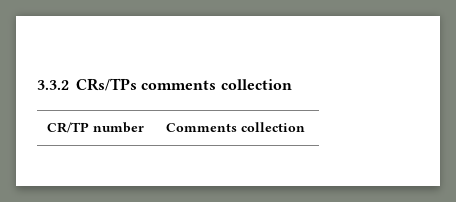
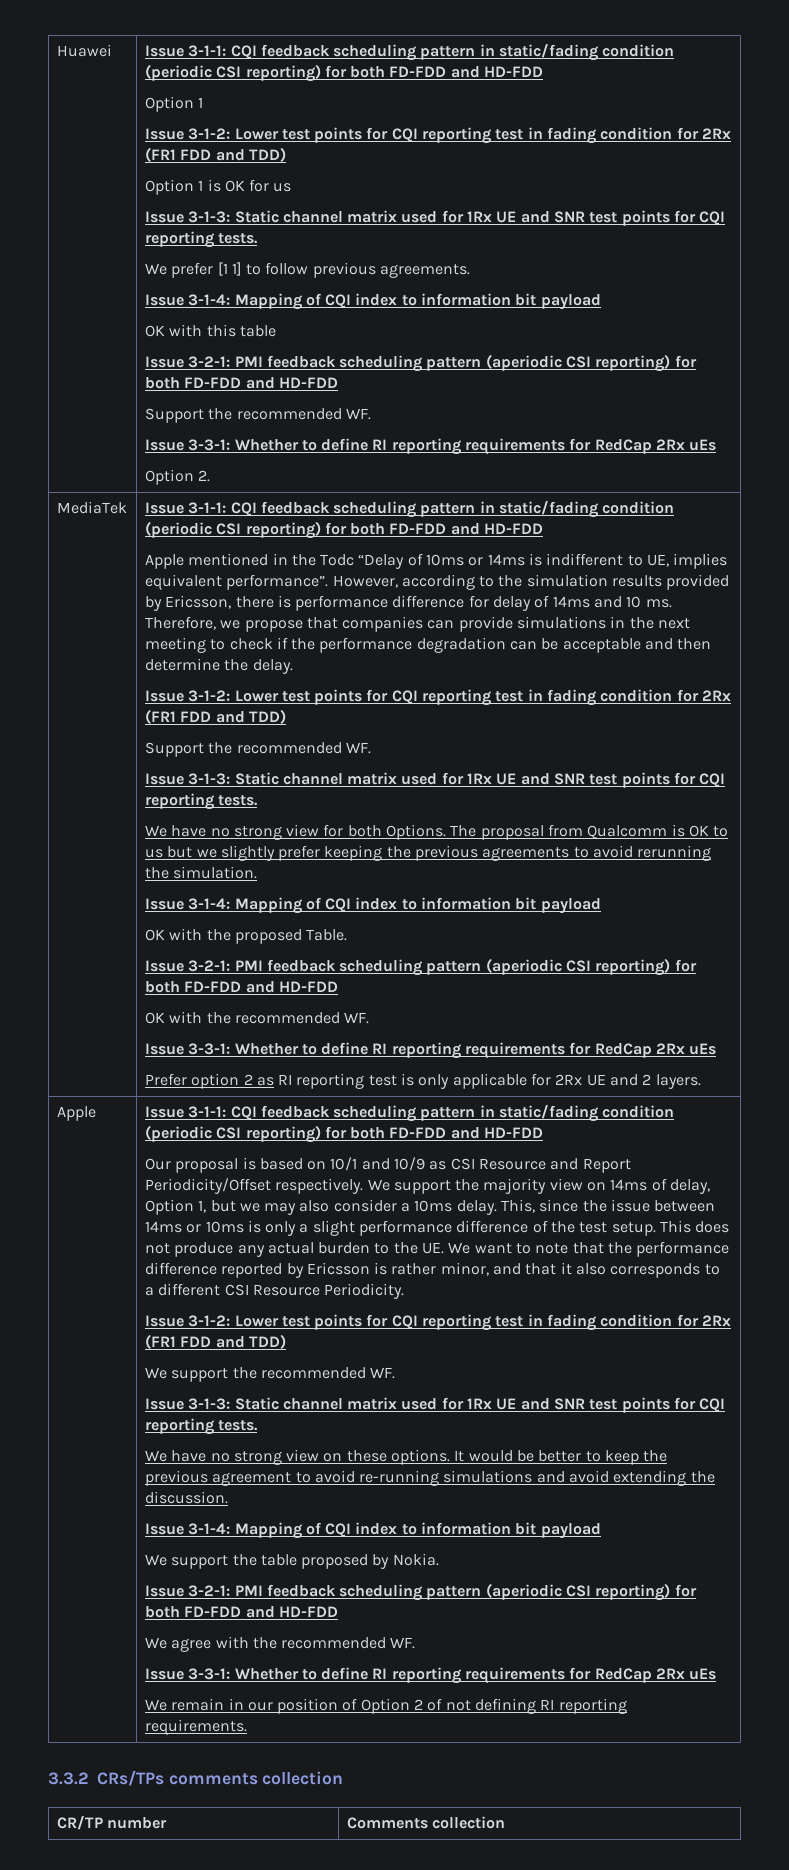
(37, 85) none -> [56,44,112,57] [144,44,675,61] [144,64,544,82] [144,96,204,112] [144,127,732,144] [144,147,286,162] [144,179,292,195] [144,210,726,226] [144,231,259,248] [144,262,471,278] [144,293,601,310] [144,324,276,337] [144,354,697,372] [144,377,338,389] [144,408,371,423] [144,438,717,455] [144,469,211,485] [56,501,127,514] [144,501,675,518] [144,521,544,539] [144,553,728,569] [144,574,730,590] [144,595,672,611] [144,616,691,632] [144,637,712,653] [144,658,293,674] [144,689,732,706] [144,709,286,724] [144,742,371,757] [144,772,726,788] [144,793,259,810] [144,824,729,840] [144,845,712,861] [144,866,258,879] [144,897,601,914] [144,928,348,944] [144,958,697,976] [144,981,338,993] [144,1011,370,1024] [144,1042,717,1059] [144,1073,701,1089] [56,1106,96,1121] [144,1105,675,1122] [144,1125,544,1143] [144,1157,631,1173] [144,1178,711,1194] [144,1199,716,1215] [144,1220,730,1236] [144,1241,730,1257] [144,1262,720,1278] [144,1283,405,1299] [144,1314,732,1331] [144,1334,286,1349] [144,1367,396,1382] [144,1397,726,1413] [144,1418,259,1435] [144,1449,668,1465] [144,1470,715,1486] [144,1491,228,1504] [144,1522,601,1539] [144,1553,439,1569] [144,1583,697,1601] [144,1606,338,1618] [144,1636,416,1652] [144,1667,717,1684] [144,1698,627,1714] [144,1719,247,1735] Huawei | Issue 3-1-1: CQI feedback scheduling pattern in static/fading condition (periodic CSI reporting) for both FD-FDD and HD-FDD // Option 1 // Issue 3-1-2: Lower test points for CQI reporting test in fading condition for 2Rx (FR1 FDD and TDD) // Option 1 is OK for us // Issue 3-1-3: Static channel matrix used for 1Rx UE and SNR test points for CQI reporting tests. // We prefer [1 1] to follow previous agreements. // Issue 3-1-4: Mapping of CQI index to information bit payload // OK with this table // Issue 3-2-1: PMI feedback scheduling pattern (aperiodic CSI reporting) for both FD-FDD and HD-FDD // Support the recommended WF. // Issue 3-3-1: Whether to define RI reporting requirements for RedCap 2Rx uEs // Option 2. // MediaTek | Issue 3-1-1: CQI feedback scheduling pattern in static/fading condition (periodic CSI reporting) for both FD-FDD and HD-FDD // Apple mentioned in the Todc “Delay of 10ms or 14ms is indifferent to UE, implies equivalent performance”. However, according to the simulation results provided by Ericsson, there is performance difference for delay of 14ms and 10 ms. Therefore, we propose that companies can provide simulations in the next meeting to check if the performance degradation can be acceptable and then determine the delay. // Issue 3-1-2: Lower test points for CQI reporting test in fading condition for 2Rx (FR1 FDD and TDD) // Support the recommended WF. // Issue 3-1-3: Static channel matrix used for 1Rx UE and SNR test points for CQI reporting tests. // We have no strong view for both Options. The proposal from Qualcomm is OK to us but we slightly prefer keeping the previous agreements to avoid rerunning the simulation. // Issue 3-1-4: Mapping of CQI index to information bit payload // OK with the proposed Table. // Issue 3-2-1: PMI feedback scheduling pattern (aperiodic CSI reporting) for both FD-FDD and HD-FDD // OK with the recommended WF. // Issue 3-3-1: Whether to define RI reporting requirements for RedCap 2Rx uEs // Prefer option 2 as RI reporting test is only applicable for 2Rx UE and 2 layers. // Apple | Issue 3-1-1: CQI feedback scheduling pattern in static/fading condition (periodic CSI reporting) for both FD-FDD and HD-FDD // Our proposal is based on 10/1 and 10/9 as CSI Resource and Report Periodicity/Offset respectively. We support the majority view on 14ms of delay, Option 1, but we may also consider a 10ms delay. This, since the issue between 14ms or 10ms is only a slight performance difference of the test setup. This does not produce any actual burden to the UE. We want to note that the performance difference reported by Ericsson is rather minor, and that it also corresponds to a different CSI Resource Periodicity. // Issue 3-1-2: Lower test points for CQI reporting test in fading condition for 2Rx (FR1 FDD and TDD) // We support the recommended WF. // Issue 3-1-3: Static channel matrix used for 1Rx UE and SNR test points for CQI reporting tests. // We have no strong view on these options. It would be better to keep the previous agreement to avoid re-running simulations and avoid extending the discussion. // Issue 3-1-4: Mapping of CQI index to information bit payload // We support the table proposed by Nokia. // Issue 3-2-1: PMI feedback scheduling pattern (aperiodic CSI reporting) for both FD-FDD and HD-FDD // We agree with the recommended WF. // Issue 3-3-1: Whether to define RI reporting requirements for RedCap 2Rx uEs // We remain in our position of Option 2 of not defining RI reporting requirements. //

